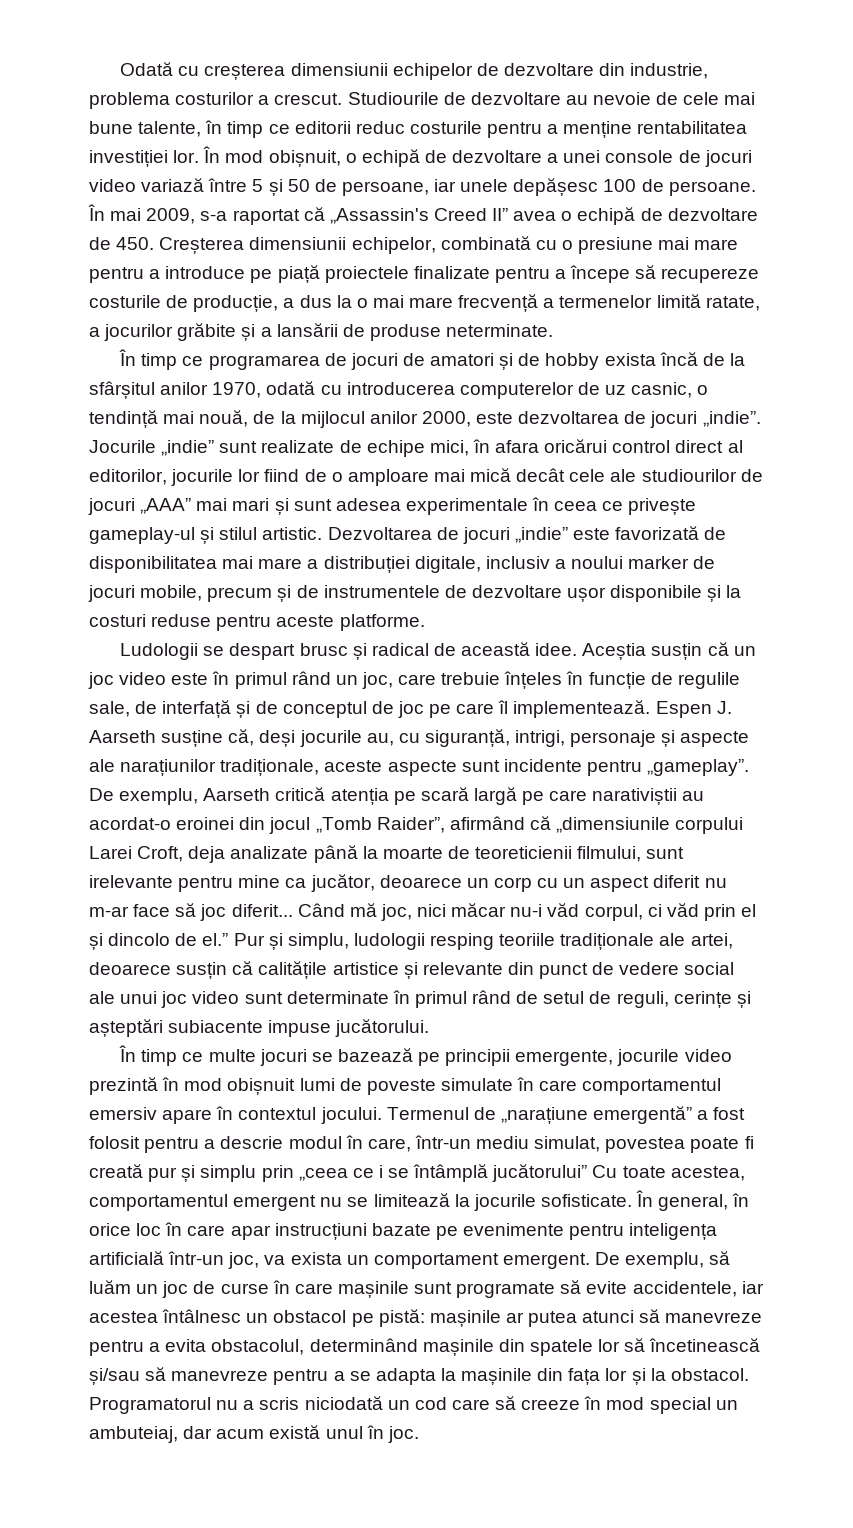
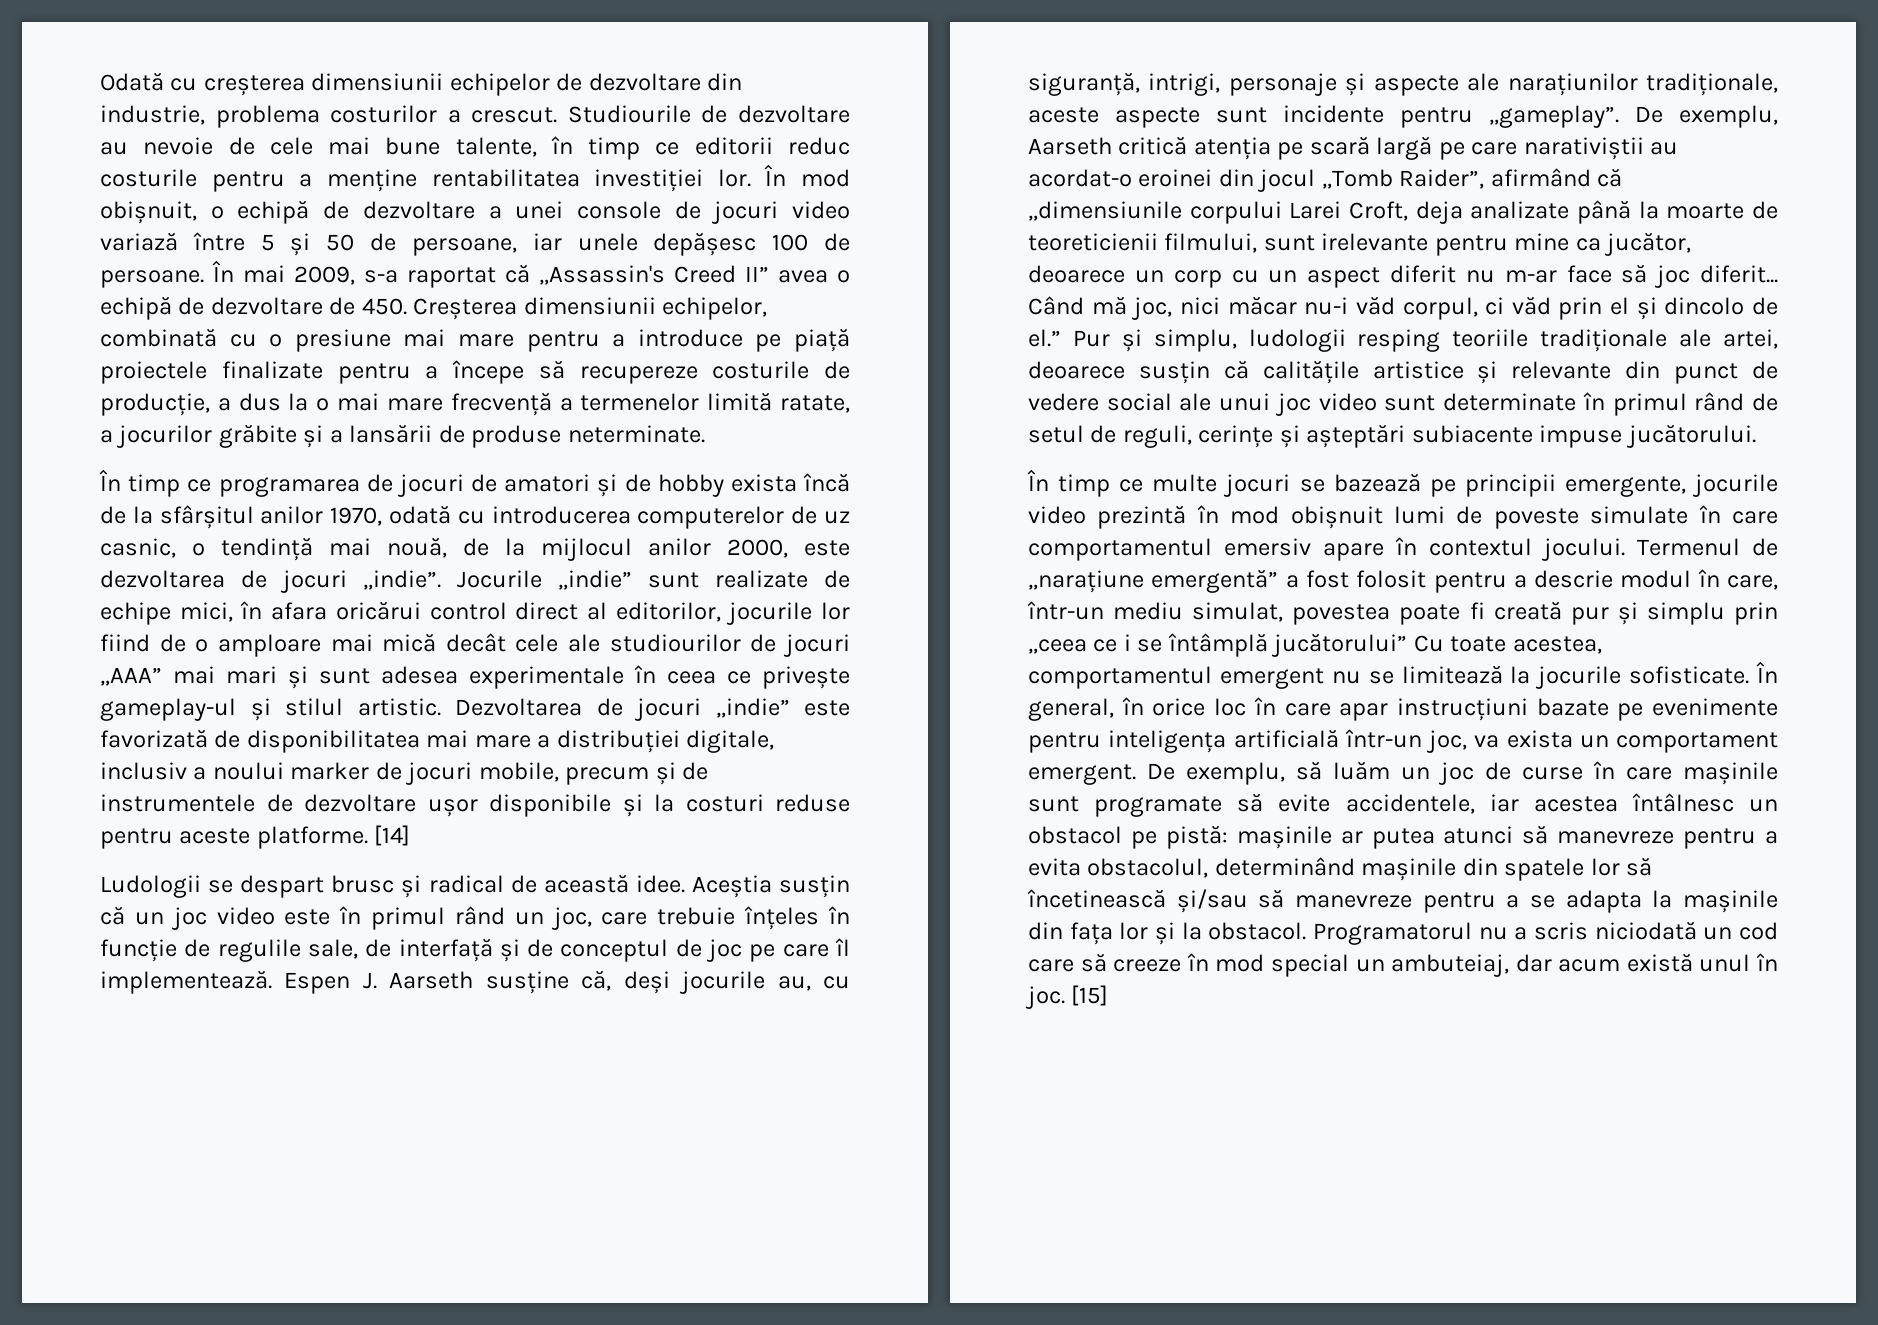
(425, 622) none -> [374,825,411,846] [14]
(419, 1434) none -> [1071,985,1109,1006] [15]

